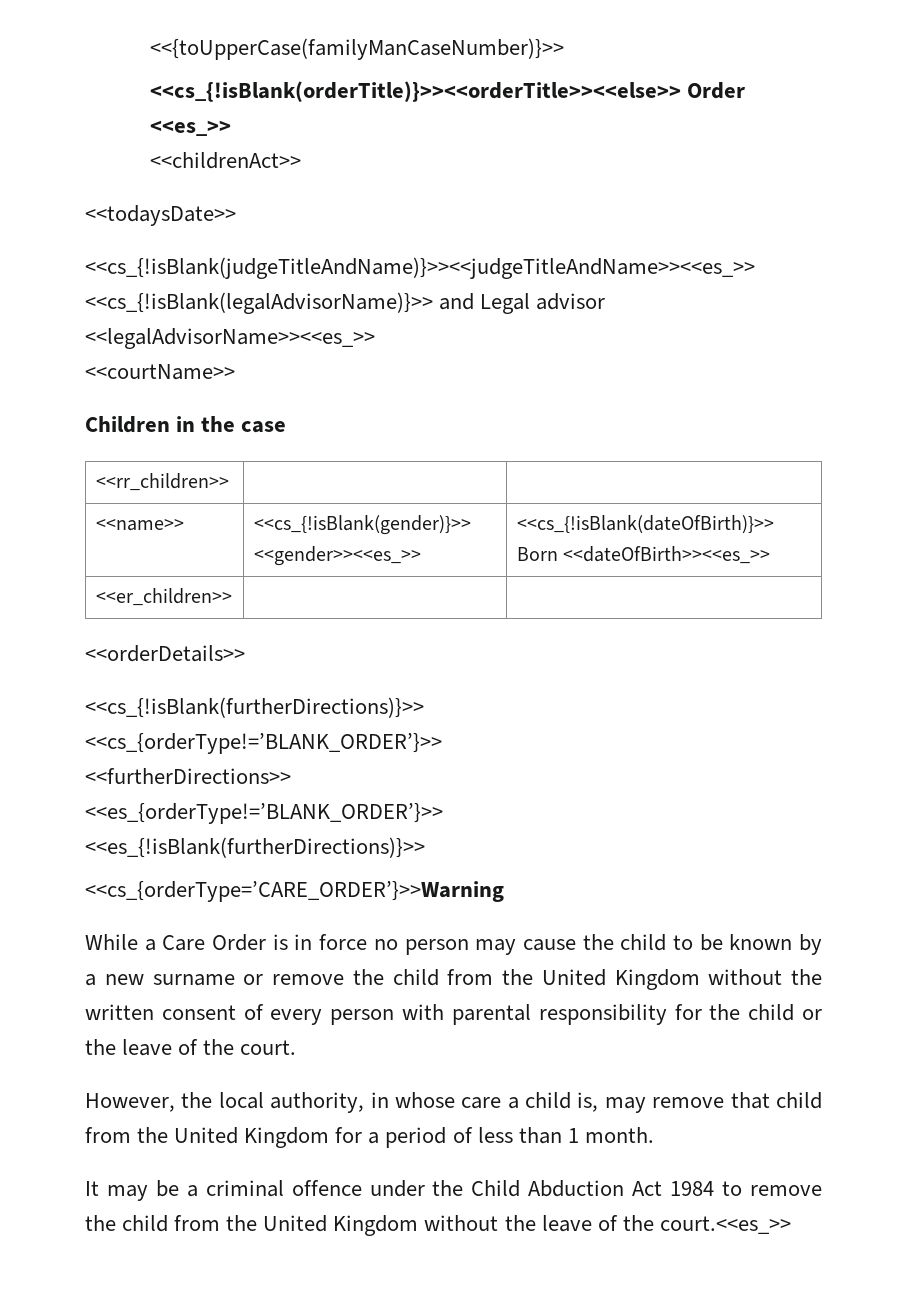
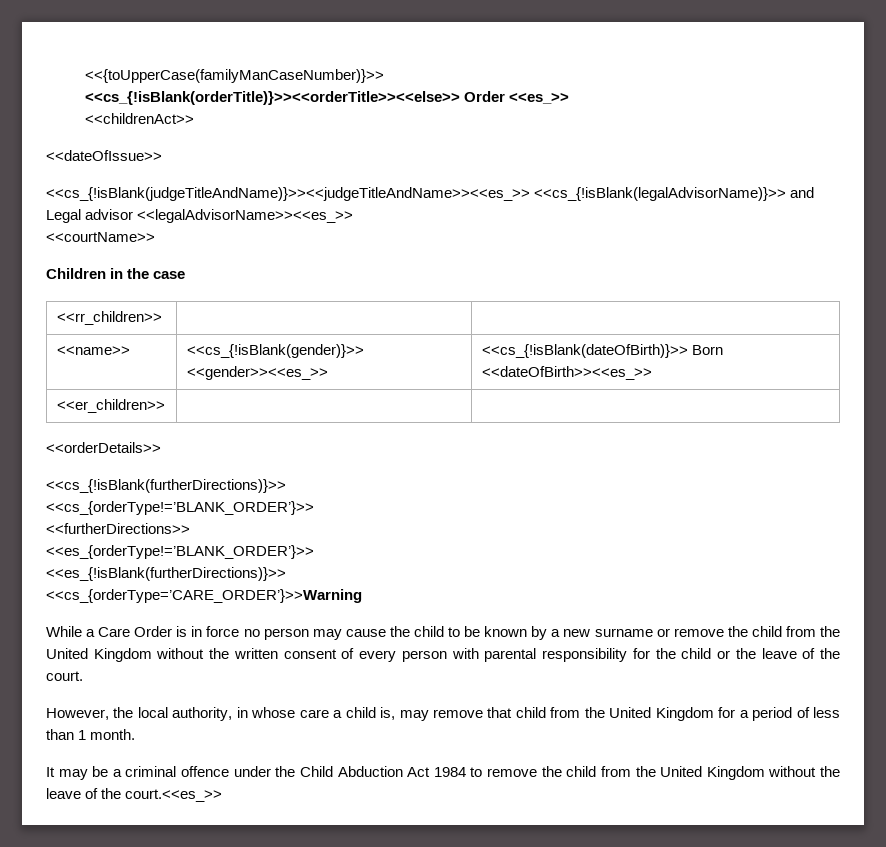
[85,205,236,226] <<todaysDate>> -> [46,150,162,161] <<dateOfIssue>>

